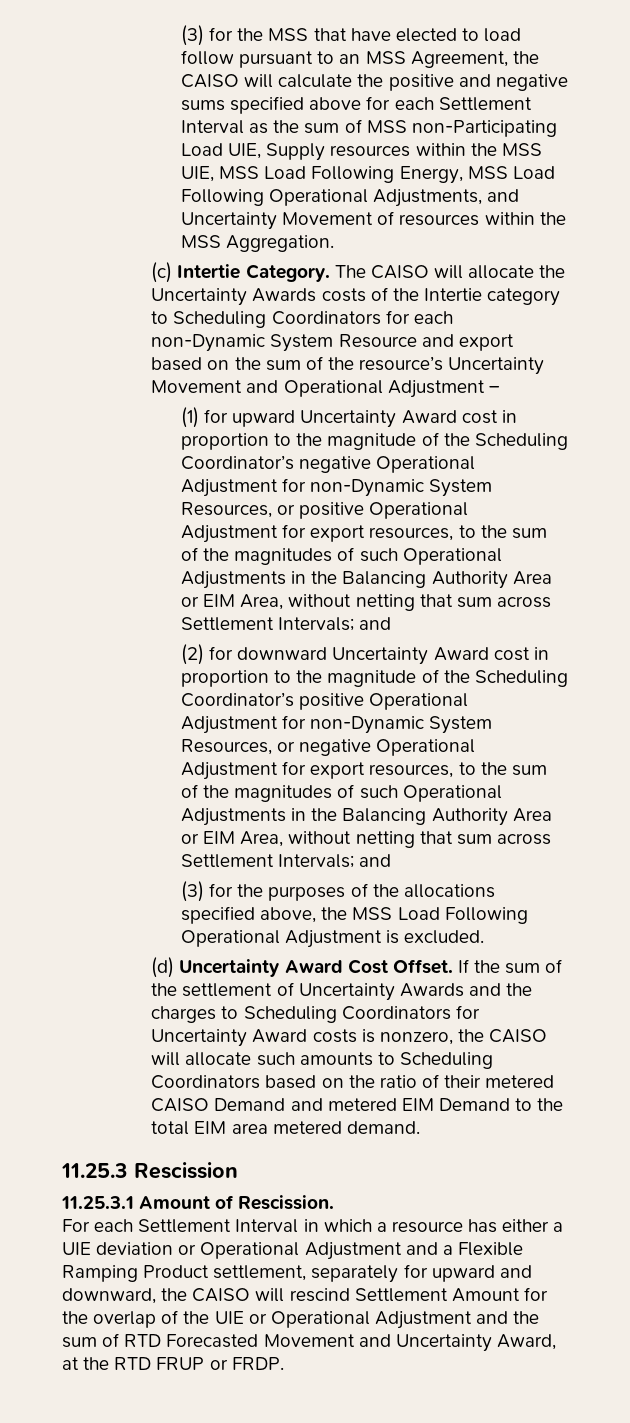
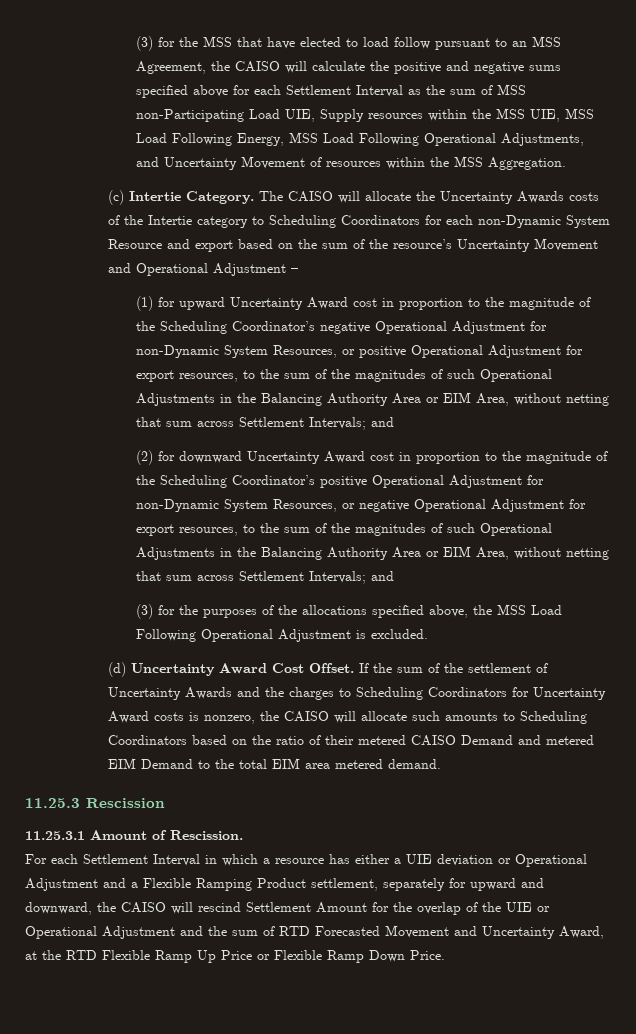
[156,1357,284,1370] FRUP or FRDP. -> [102,950,445,963] Flexible Ramp Up Price or Flexible Ramp Down Price.

